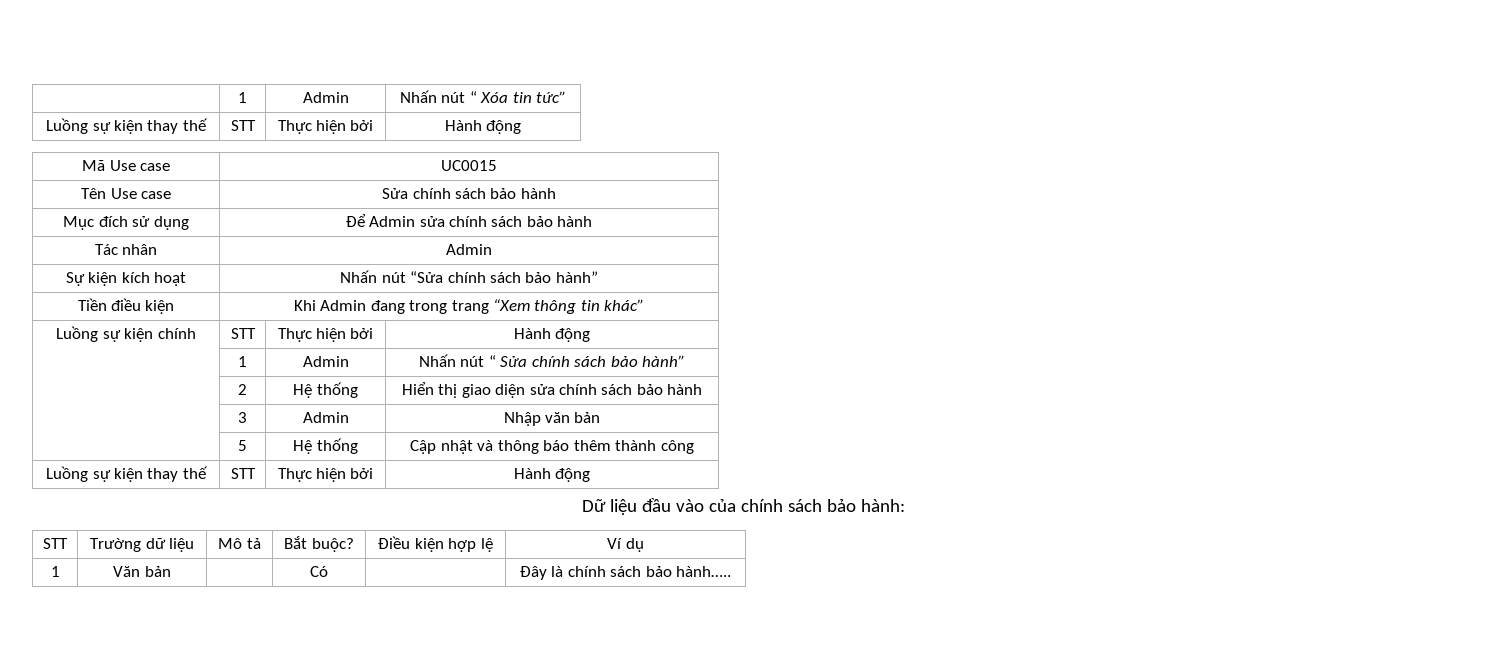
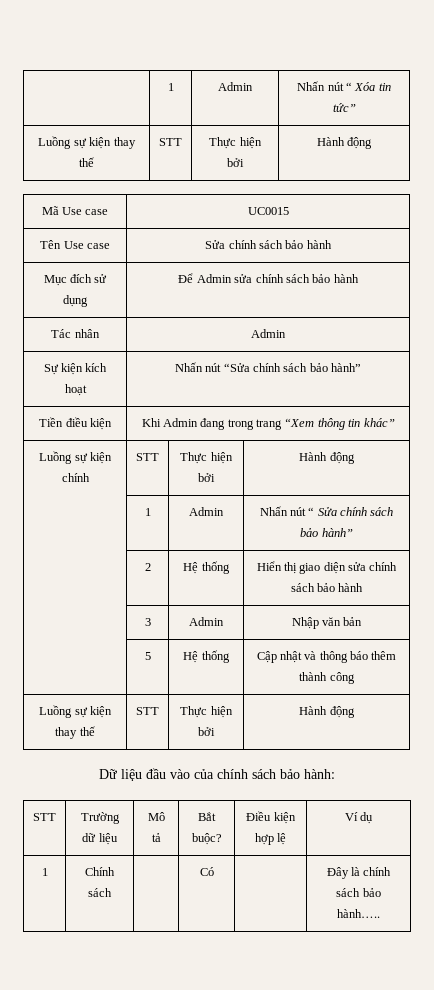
[113,566,171,577] Văn bản -> [85,867,115,876] [88,888,112,897] Chính sách

